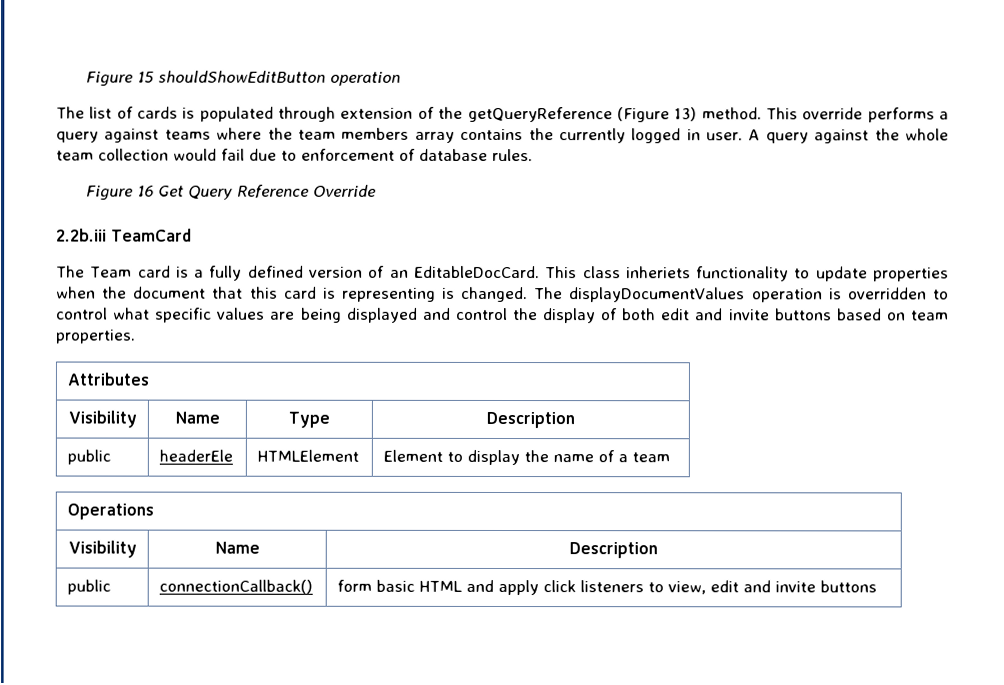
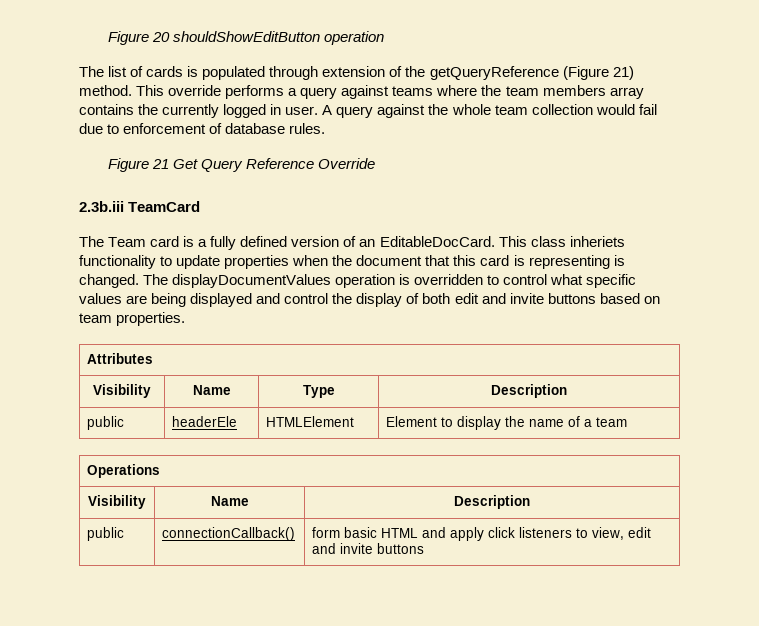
[85,71,154,87] Figure 15 -> [108,31,171,45] Figure 20
[674,107,698,122] 13) -> [612,66,634,80] 21)
[136,185,154,197] 16 -> [152,159,170,169] 21
[56,228,107,242] 2.2b.iii -> [79,201,124,212] 2.3b.iii

